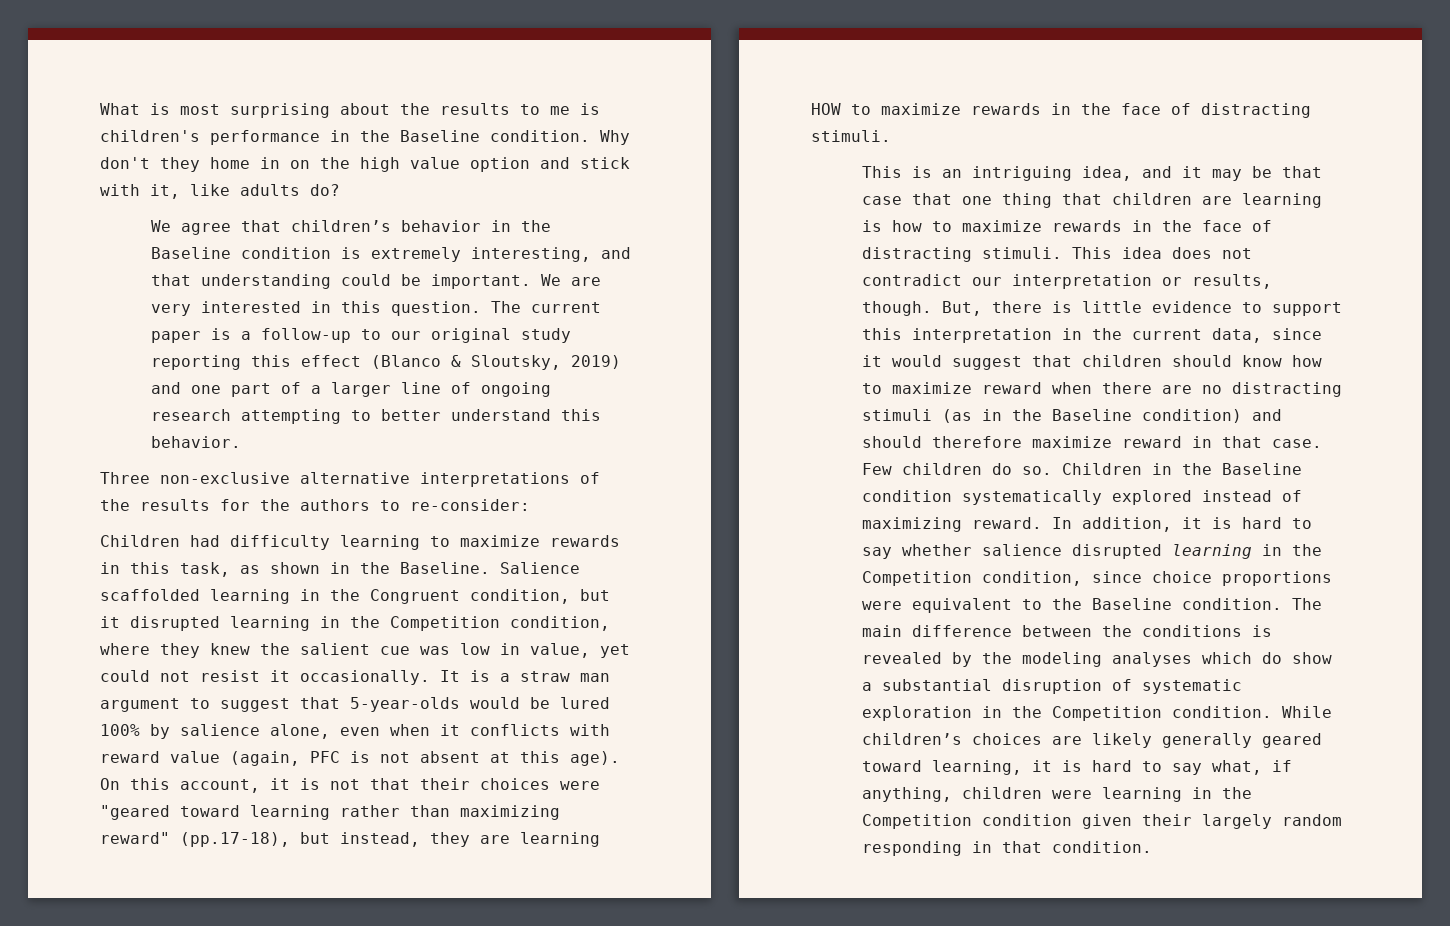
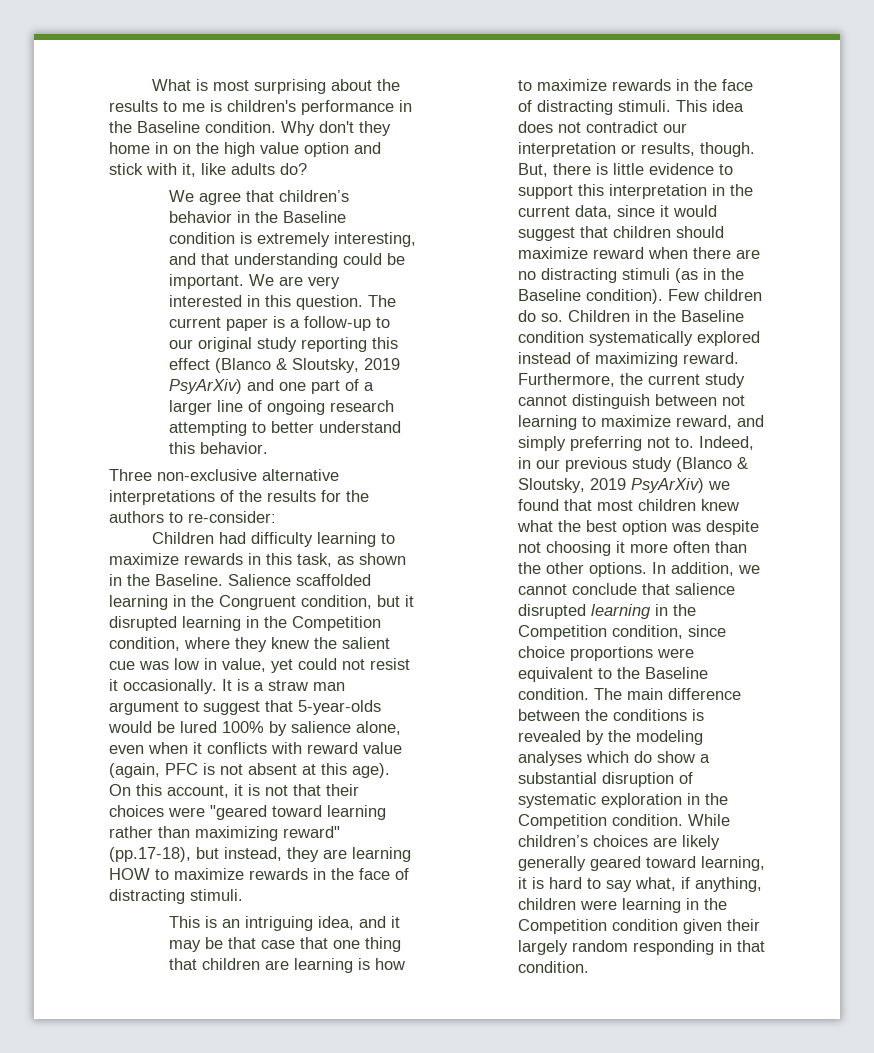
[570,355,621,369] 2019) -> [363,358,400,370] [168,379,242,394] 2019 PsyArXiv)
[1241,355,1322,367] [861,383,882,394] know how to -> (724, 232) none
[1141,409,1282,423] [861,436,1322,448] condition) and should therefore maximize reward in that case. -> [585,289,663,304] condition).
[1051,517,1312,532] [861,544,972,559] In addition, it is hard to say whether -> [517,373,745,388] [517,394,745,409] [517,415,764,430] [517,436,754,451] [517,457,748,472] [517,478,730,493] [517,499,739,511] [516,520,759,535] [517,541,747,556] [517,562,760,577] [517,583,670,595] Furthermore, the current study cannot distinguish between not learning to maximize reward, and simply preferring not to. Indeed, in our previous study (Blanco & Sloutsky, 2019 PsyArXiv) we found that most children knew what the best option was despite not choosing it more often than the other options. In addition, we cannot conclude that

